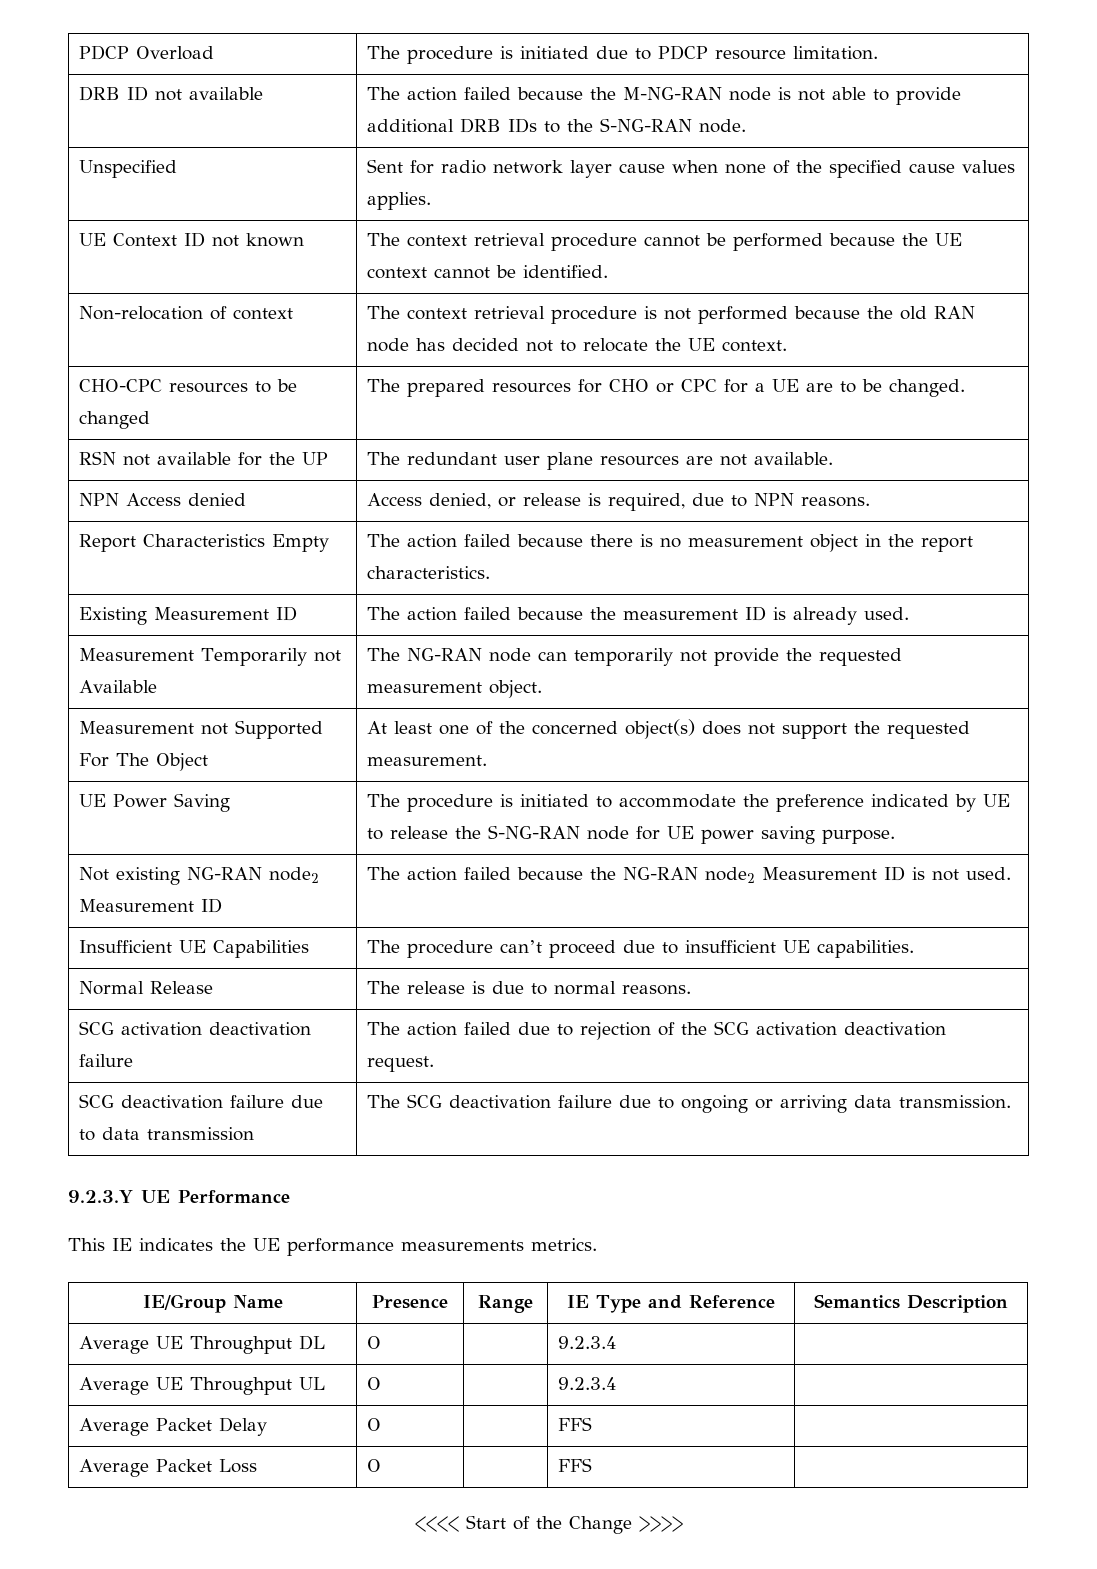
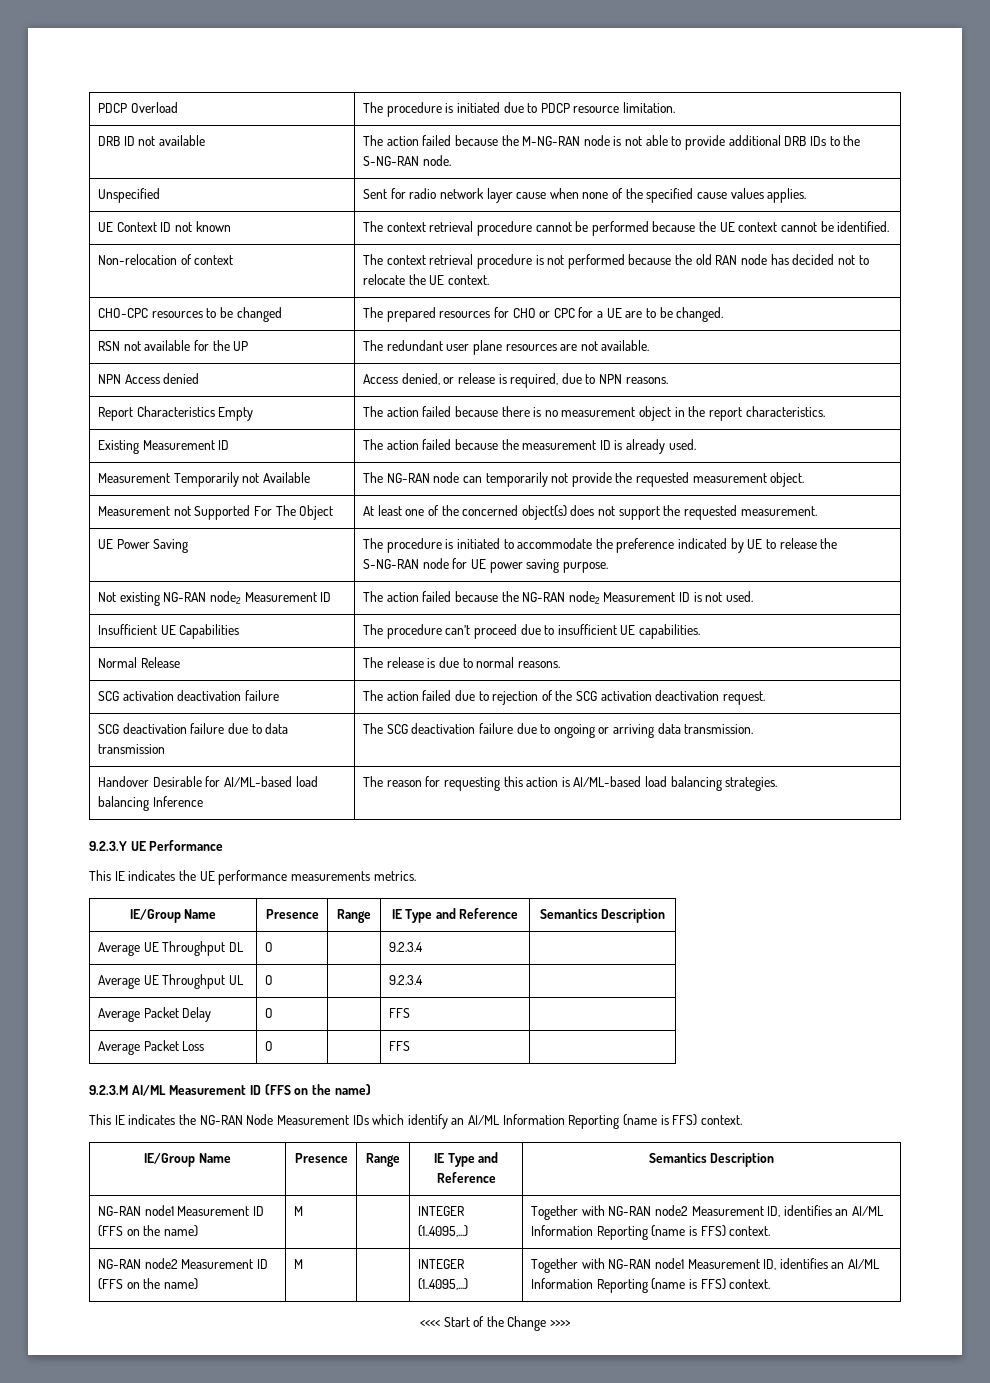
(1012, 1102) none -> [97,776,318,787] [97,796,203,811] [362,776,778,791] // Handover Desirable for AI/ML-based load balancing Inference | The reason for requesting this action is AI/ML-based load balancing strategies.
(593, 1465) none -> [89,1084,371,1096] [89,1114,742,1129] [144,1153,231,1167] [294,1153,348,1163] [366,1153,400,1167] [433,1152,499,1167] [436,1172,496,1183] [648,1153,775,1167] [97,1205,264,1216] [97,1225,198,1237] [293,1206,303,1216] [417,1206,464,1216] [417,1225,468,1237] [530,1205,885,1220] [530,1225,771,1240] [97,1258,268,1269] [97,1278,198,1290] [293,1259,303,1269] [417,1259,464,1269] [417,1278,468,1290] [530,1258,881,1273] [530,1278,771,1293] // 9.2.3.M AI/ML Measurement ID (FFS on the name) // This IE indicates the NG-RAN Node Measurement IDs which identify an AI/ML Information Reporting (name is FFS) context. // IE/Group Name | Presence | Range | IE Type and Reference | Semantics Description // NG-RAN node1 Measurement ID (FFS on the name) | M | | INTEGER (1..4095,...) | Together with NG-RAN node2 Measurement ID, identifies an AI/ML Information Reporting (name is FFS) context. // NG-RAN node2 Measurement ID (FFS on the name) | M | | INTEGER (1..4095,...) | Together with NG-RAN node1 Measurement ID, identifies an AI/ML Information Reporting (name is FFS) context.

